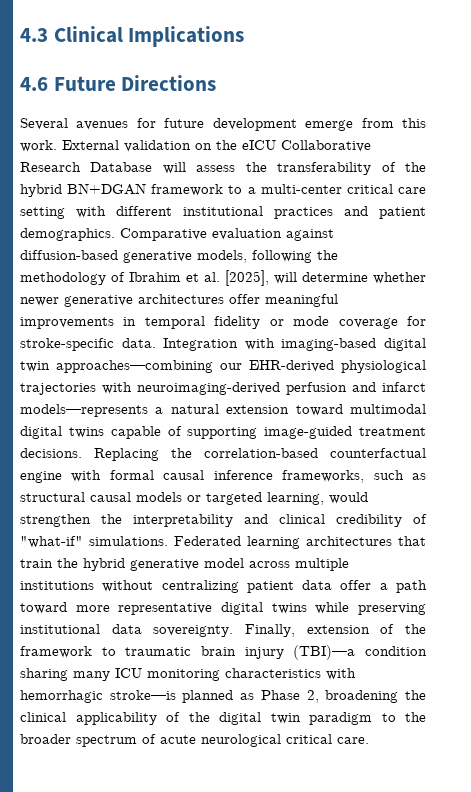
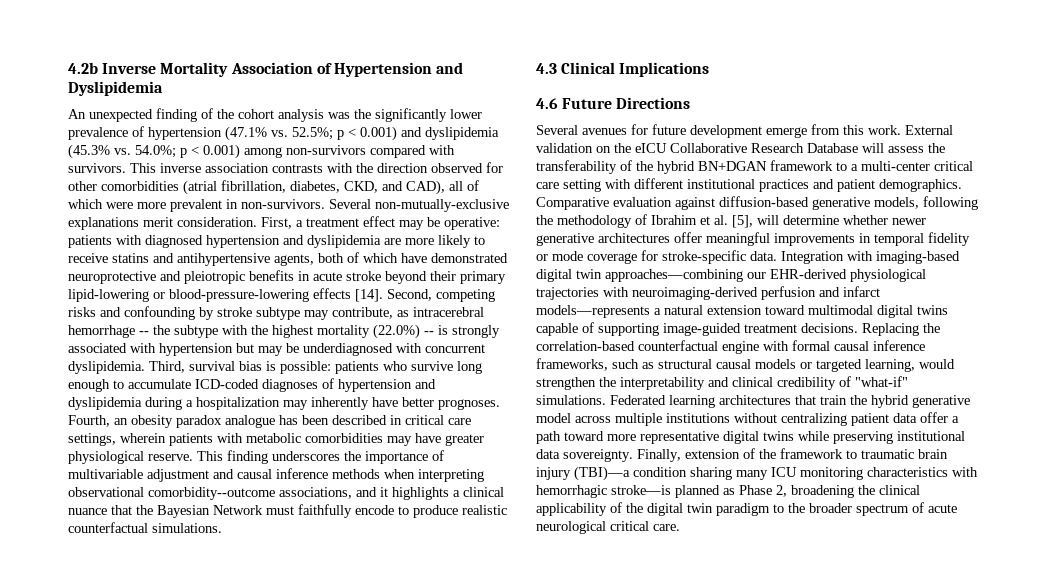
(20, 35) none -> [68,62,464,77] [68,81,163,96] [68,108,482,122] [68,126,499,141] [68,144,455,159] [68,162,503,173] [68,180,479,195] [68,199,509,212] [68,216,500,230] [68,235,485,248] [68,252,508,266] [68,270,506,284] [68,288,495,302] [68,306,484,320] [68,324,500,339] [68,343,485,356] [68,361,482,374] [68,378,436,392] [68,397,500,410] [68,415,471,428] [68,433,484,446] [68,450,444,464] [68,468,484,482] [68,487,504,500] [68,504,507,518] [68,522,222,533] 4.2b Inverse Mortality Association of Hypertension and Dyslipidemia // An unexpected finding of the cohort analysis was the significantly lower prevalence of hypertension (47.1% vs. 52.5%; p < 0.001) and dyslipidemia (45.3% vs. 54.0%; p < 0.001) among non-survivors compared with survivors. This inverse association contrasts with the direction observed for other comorbidities (atrial fibrillation, diabetes, CKD, and CAD), all of which were more prevalent in non-survivors. Several non-mutually-exclusive explanations merit consideration. First, a treatment effect may be operative: patients with diagnosed hypertension and dyslipidemia are more likely to receive statins and antihypertensive agents, both of which have demonstrated neuroprotective and pleiotropic benefits in acute stroke beyond their primary lipid-lowering or blood-pressure-lowering effects [14]. Second, competing risks and confounding by stroke subtype may contribute, as intracerebral hemorrhage -- the subtype with the highest mortality (22.0%) -- is strongly associated with hypertension but may be underdiagnosed with concurrent dyslipidemia. Third, survival bias is possible: patients who survive long enough to accumulate ICD-coded diagnoses of hypertension and dyslipidemia during a hospitalization may inherently have better prognoses. Fourth, an obesity paradox analogue has been described in critical care settings, wherein patients with metabolic comorbidities may have greater physiological reserve. This finding underscores the importance of multivariable adjustment and causal inference methods when interpreting observational comorbidity--outcome associations, and it highlights a clinical nuance that the Bayesian Network must faithfully encode to produce realistic counterfactual simulations. //
[225,270,269,286] [2025], -> [732,215,753,228] [5],

